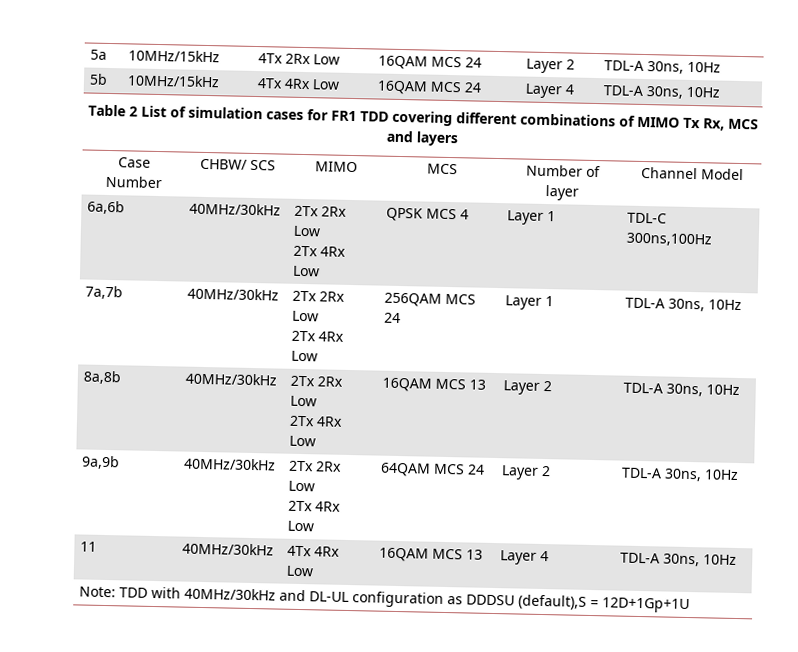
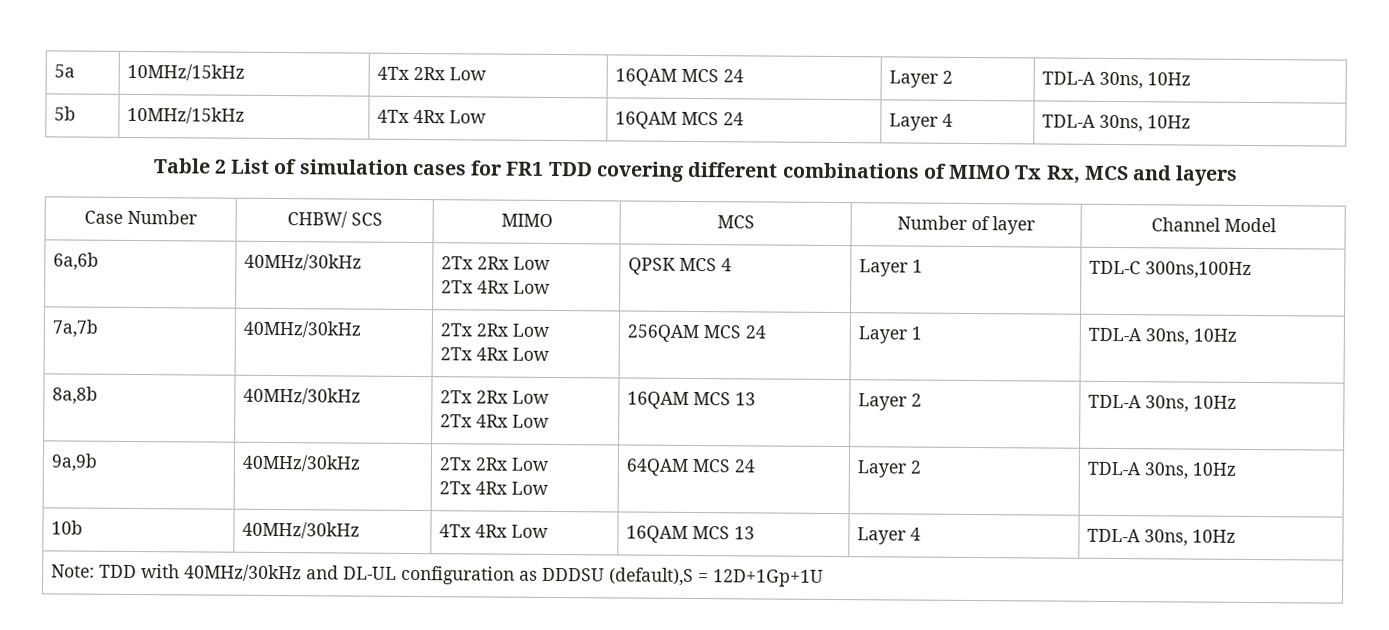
[80,541,98,552] 11 -> [50,520,83,535] 10b

